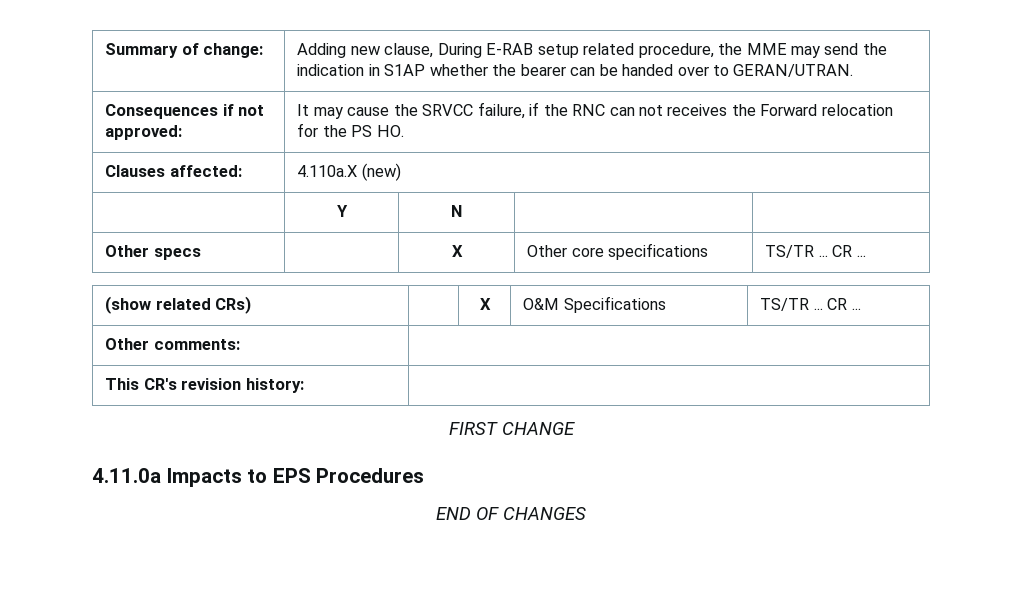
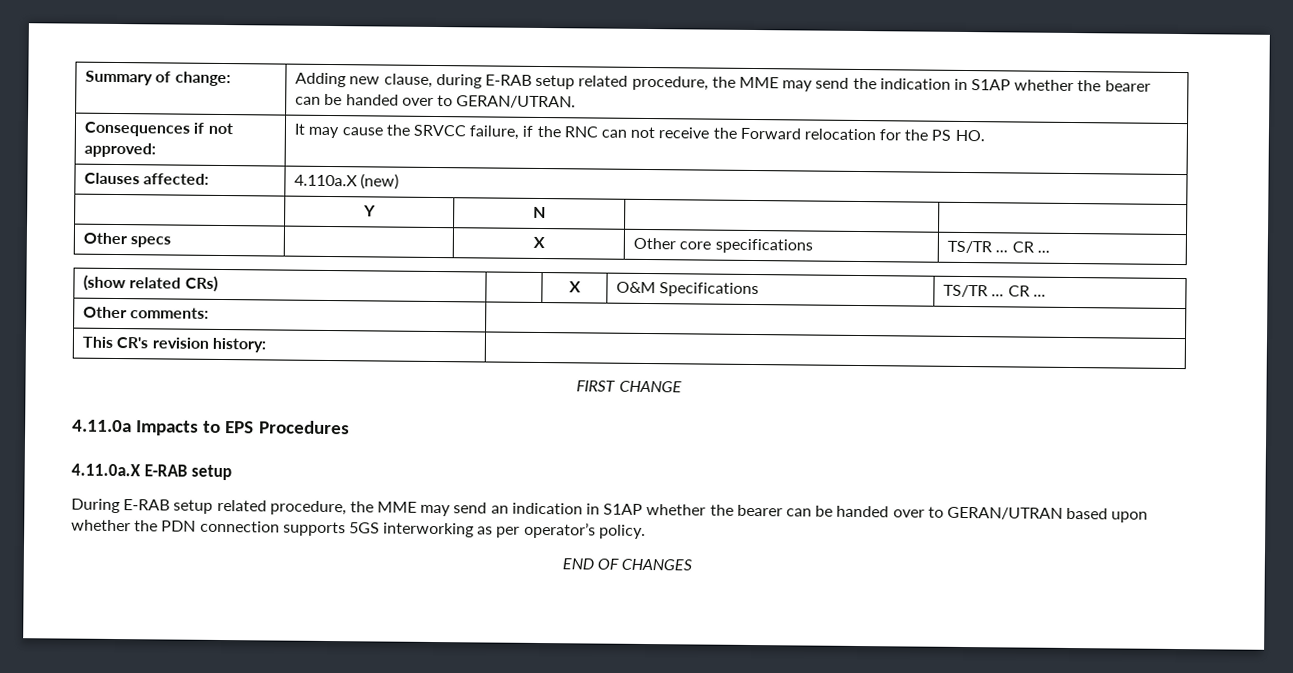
[437,43,482,58] During -> [435,73,482,89] during
[667,104,728,116] receives -> [658,127,710,139] receive
(425, 475) none -> [71,463,233,481] [71,498,1149,523] [71,519,646,539] // 4.11.0a.X E-RAB setup // During E-RAB setup related procedure, the MME may send an indication in S1AP whether the bearer can be handed over to GERAN/UTRAN based upon whether the PDN connection supports 5GS interworking as per operator’s policy.

